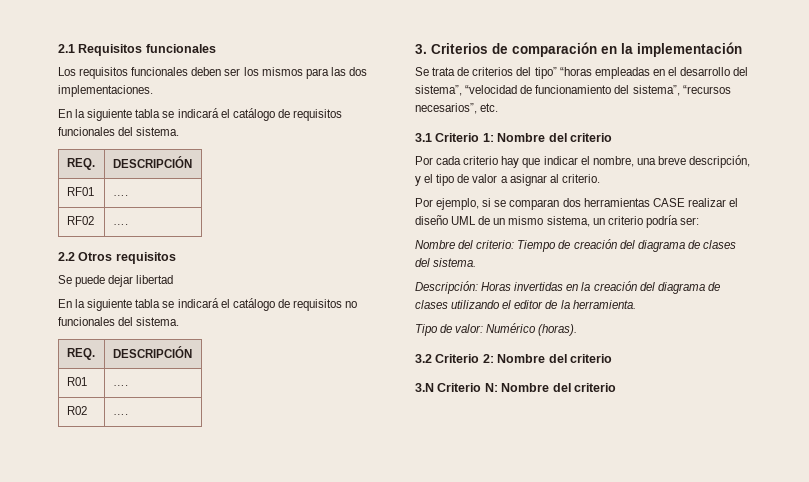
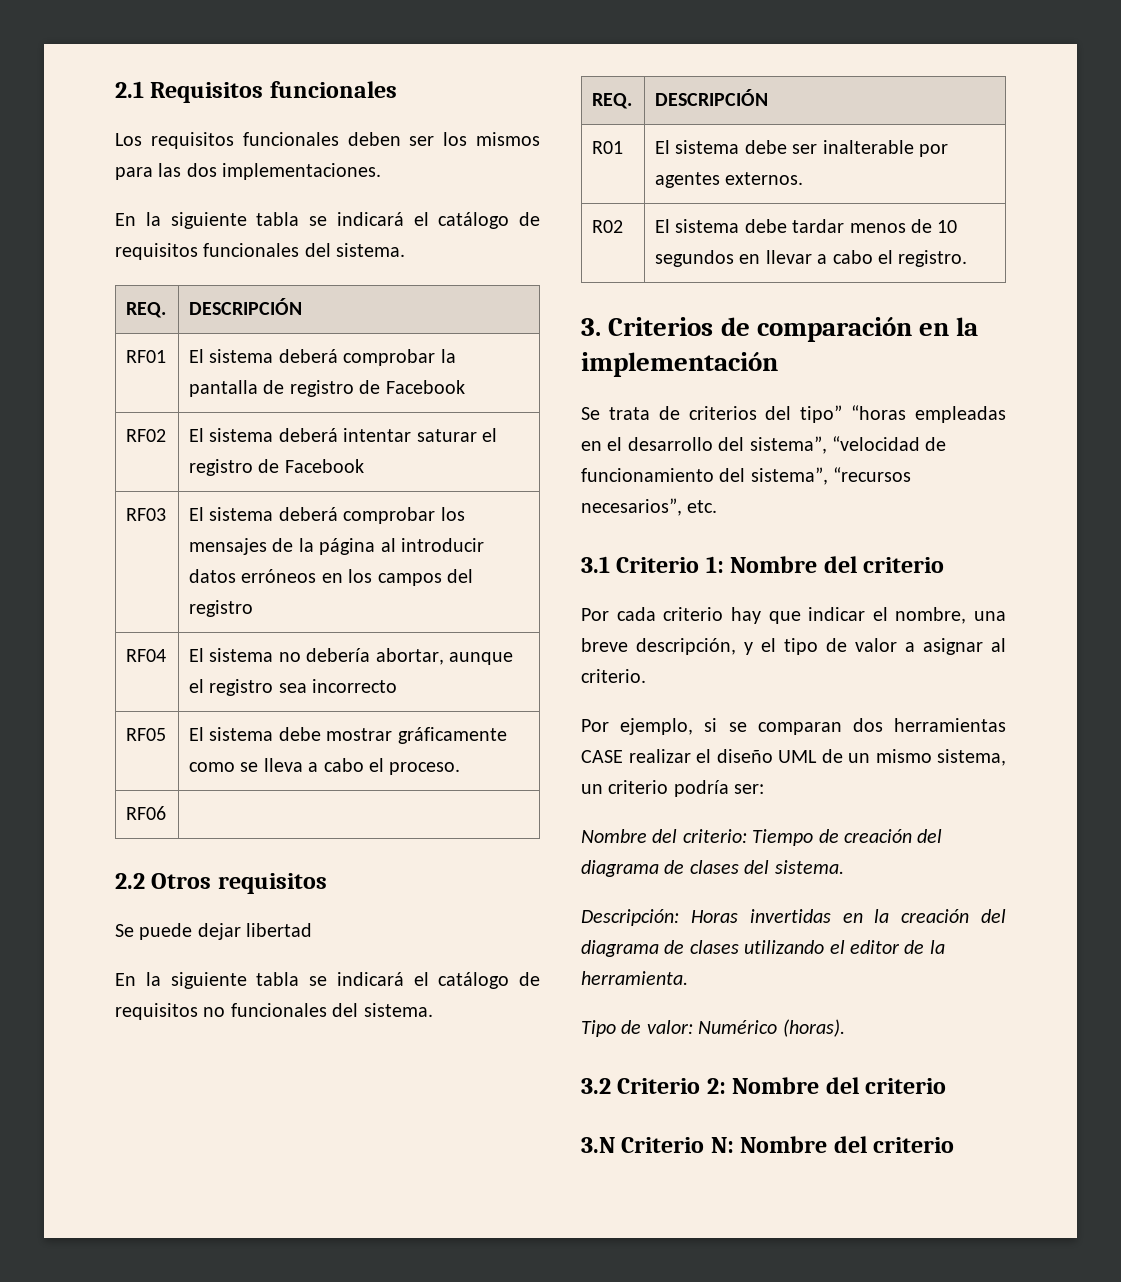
[112,195,128,196] [66,216,94,225] [112,224,128,225] …. // RF02 | …. -> [189,349,456,366] [189,380,465,397] [126,429,167,442] [189,428,498,442] [189,459,364,476] [126,508,167,521] [189,507,465,524] [189,538,485,555] [189,569,474,586] [189,600,254,617] [126,649,167,662] [189,648,514,665] [189,679,398,696] [126,728,167,741] [189,727,507,744] [189,758,461,775] [126,806,167,820] El sistema deberá comprobar la pantalla de registro de Facebook // RF02 | El sistema deberá intentar saturar el registro de Facebook // RF03 | El sistema deberá comprobar los mensajes de la página al introducir datos erróneos en los campos del registro // RF04 | El sistema no debería abortar, aunque el registro sea incorrecto // RF05 | El sistema debe mostrar gráficamente como se lleva a cabo el proceso. // RF06 |
[112,385,128,386] [66,406,87,415] [112,414,128,415] …. // R02 | …. -> [655,140,949,157] [655,172,804,188] [592,220,624,233] [655,219,958,233] [655,250,968,267] El sistema debe ser inalterable por agentes externos. // R02 | El sistema debe tardar menos de 10 segundos en llevar a cabo el registro.

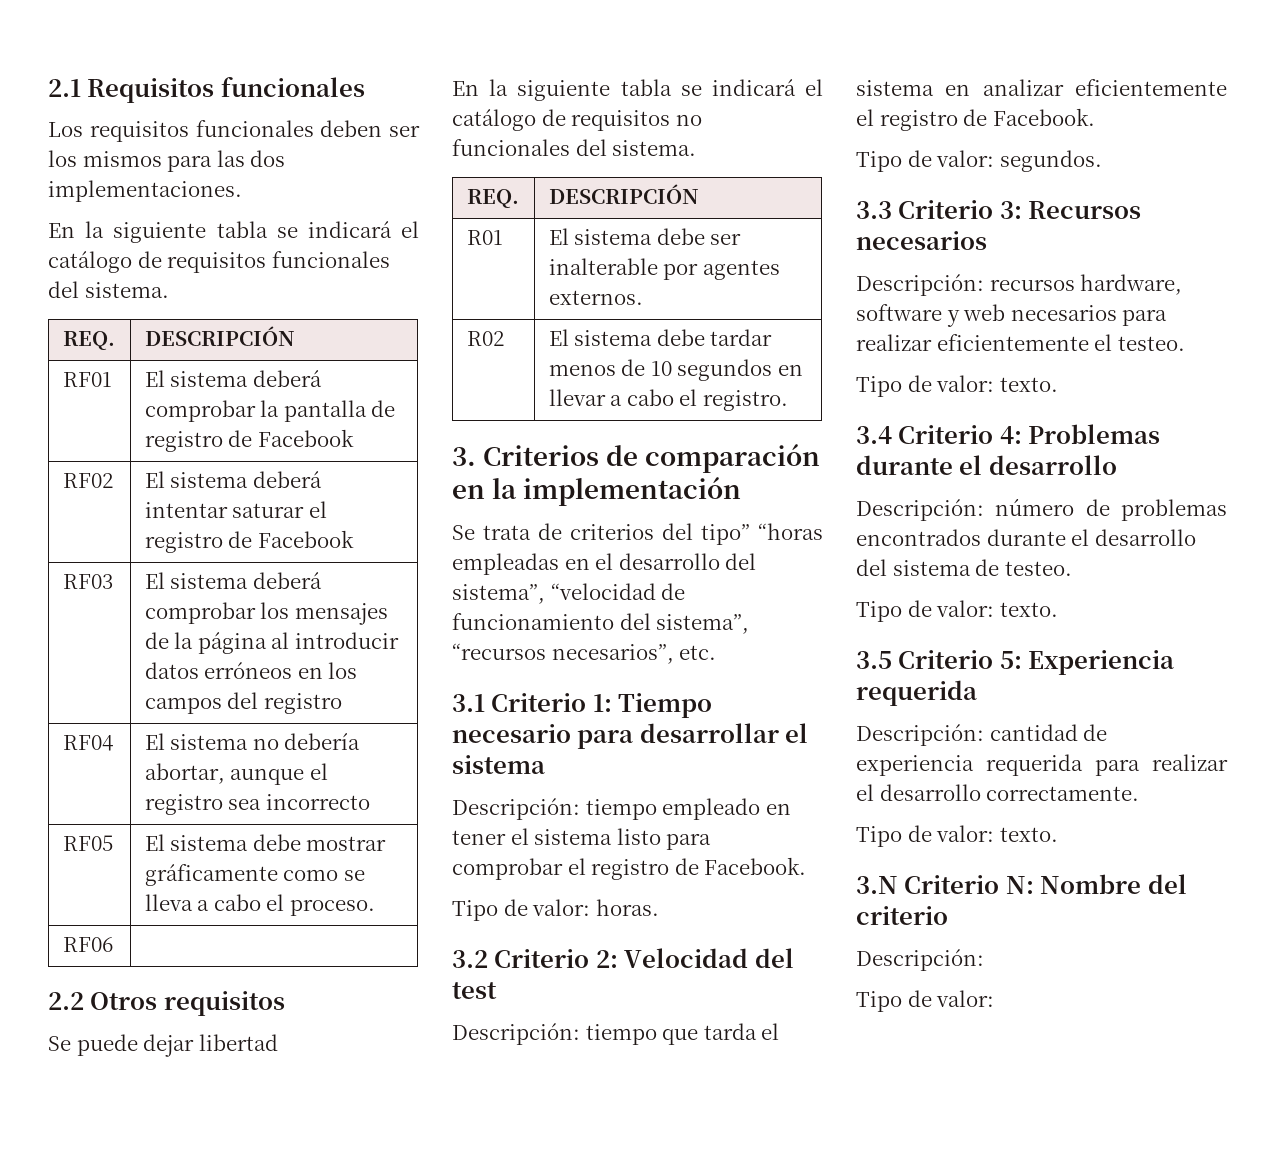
[730,556,945,573] [581,607,1006,624] [581,638,1006,655] [581,669,646,683] [581,718,1006,735] [581,749,1006,766] [581,780,765,797] [581,829,943,846] [581,860,844,877] [581,909,1006,926] [581,940,945,957] [581,971,688,985] [581,1019,845,1037] Nombre del criterio // Por cada criterio hay que indicar el nombre, una breve descripción, y el tipo de valor a asignar al criterio. // Por ejemplo, si se comparan dos herramientas CASE realizar el diseño UML de un mismo sistema, un criterio podría ser: // Nombre del criterio: Tiempo de creación del diagrama de clases del sistema. // Descripción: Horas invertidas en la creación del diagrama de clases utilizando el editor de la herramienta. // Tipo de valor: Numérico (horas). -> [618,693,713,718] [452,723,809,749] [452,755,545,774] [452,798,791,820] [452,828,712,850] [452,857,807,880] [452,899,659,921] Tiempo necesario para desarrollar el sistema // Descripción: tiempo empleado en tener el sistema listo para comprobar el registro de Facebook. // Tipo de valor: horas.
[732,1077,947,1094] Nombre del criterio -> [624,948,794,968] [452,982,497,999] [452,1023,780,1045] [856,79,1227,96] [856,108,1095,131] [856,150,1102,172] [856,200,1142,219] [856,231,987,250] [856,274,1183,296] [856,304,1168,327] [856,334,1185,351] [856,375,1058,397] [856,424,1161,444] [856,455,1117,475] [856,498,1227,521] [856,529,1196,546] [856,559,1072,576] [856,600,1058,622] [856,650,1175,675] [856,680,977,706] [856,724,1108,746] [856,754,1228,776] [856,784,1140,801] [856,825,1058,847] Velocidad del test // Descripción: tiempo que tarda el sistema en analizar eficientemente el registro de Facebook. // Tipo de valor: segundos. // 3.3 Criterio 3: Recursos necesarios // Descripción: recursos hardware, software y web necesarios para realizar eficientemente el testeo. // Tipo de valor: texto. // 3.4 Criterio 4: Problemas durante el desarrollo // Descripción: número de problemas encontrados durante el desarrollo del sistema de testeo. // Tipo de valor: texto. // 3.5 Criterio 5: Experiencia requerida // Descripción: cantidad de experiencia requerida para realizar el desarrollo correctamente. // Tipo de valor: texto.
(955, 1145) none -> [856,949,984,971] [856,990,995,1012] // Descripción: // Tipo de valor:

